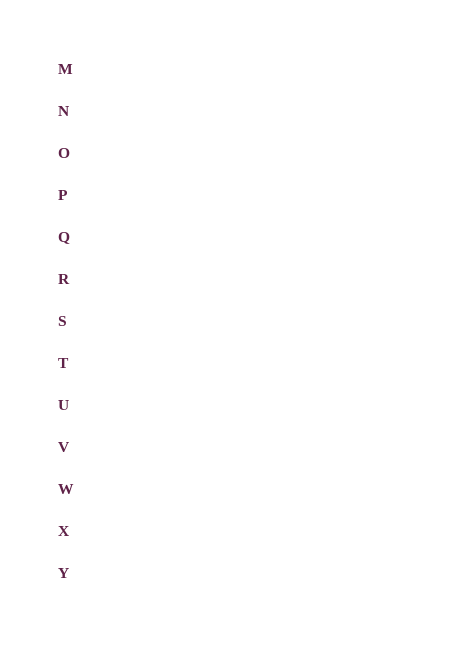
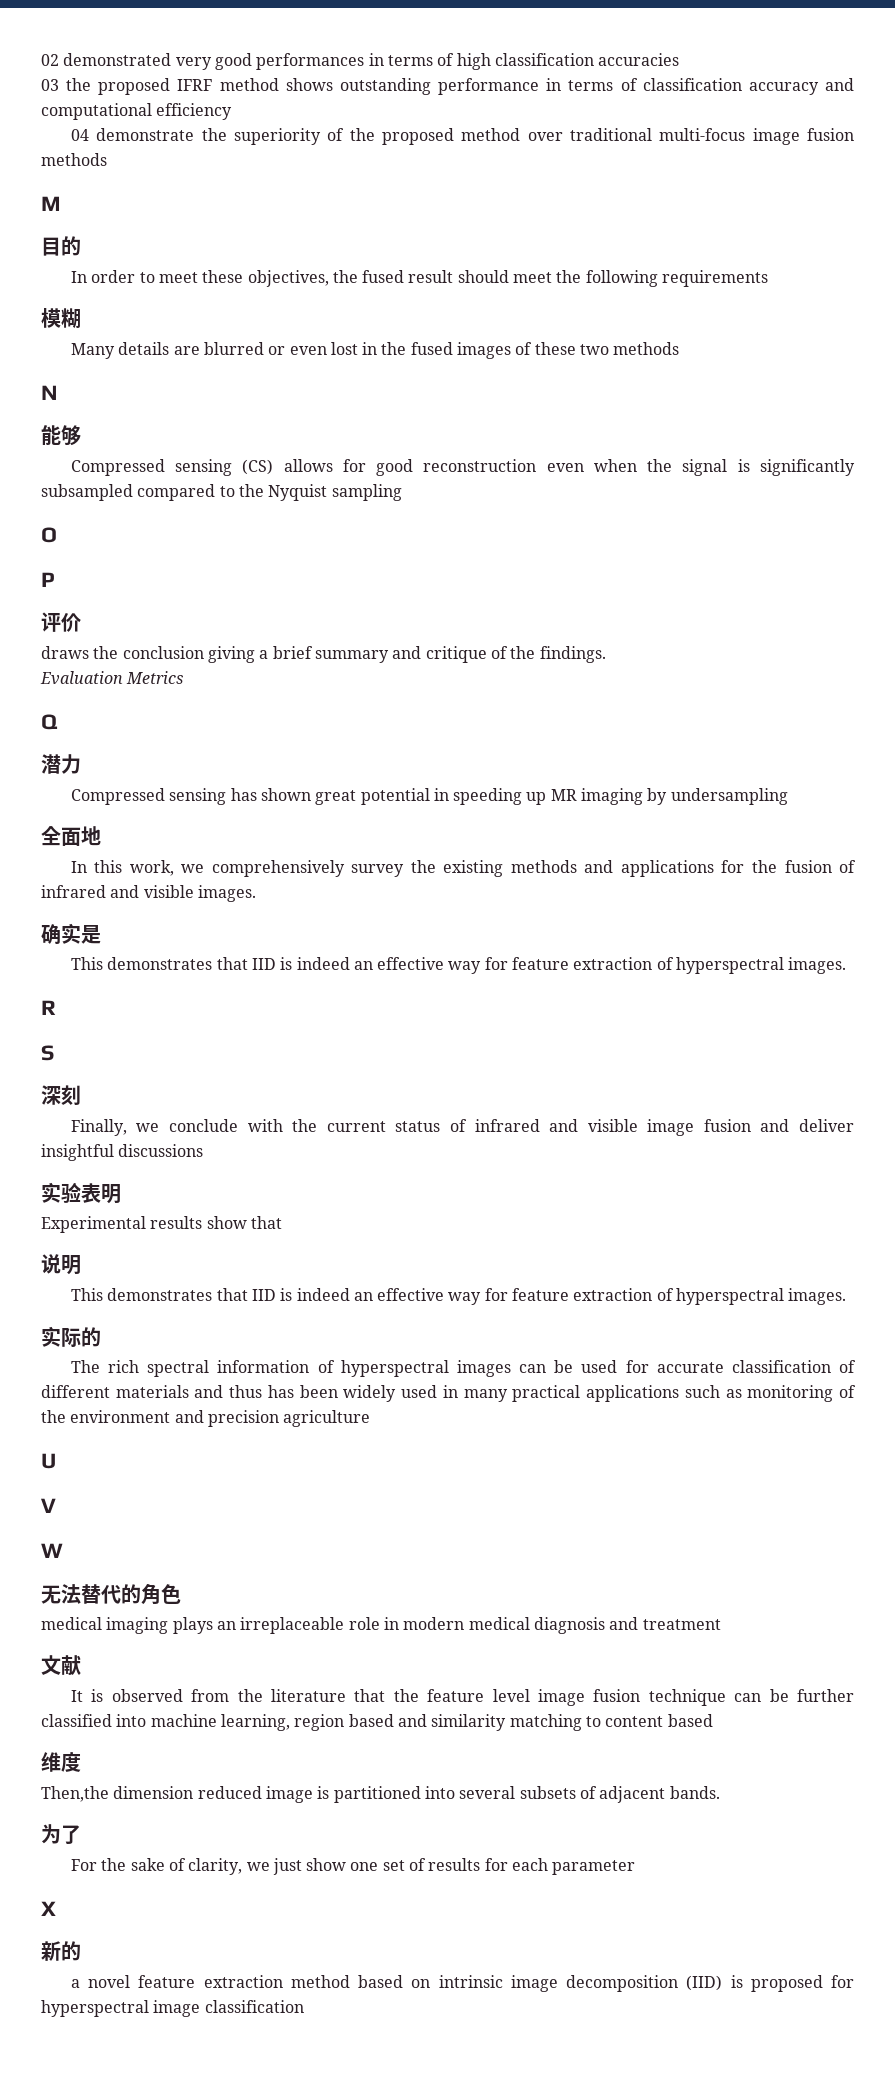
[58,64,73,74] [58,106,69,116] [58,148,70,158] [58,190,68,200] [58,232,70,244] [58,274,70,284] [58,316,67,326] [58,358,69,368] [58,400,69,410] [58,442,70,452] [58,484,74,494] [58,526,70,536] [58,568,69,578] M // N // O // P // Q // R // S // T // U // V // W // X // Y -> [41,53,680,70] [41,78,855,95] [41,103,233,120] [70,128,854,145] [41,153,107,166] [41,196,61,211] [41,236,81,256] [70,270,769,287] [41,308,81,329] [70,342,680,359] [41,385,58,400] [41,425,81,446] [70,459,855,476] [41,484,402,501] [41,527,57,543] [41,572,55,587] [41,612,81,632] [41,646,606,663] [40,671,184,685] [41,714,58,730] [41,754,81,774] [70,788,788,805] [41,826,101,846] [70,860,856,877] [41,885,256,902] [41,923,101,944] [70,957,847,974] [41,1000,56,1015] [41,1045,54,1061] [41,1085,81,1105] [70,1119,855,1136] [41,1144,204,1161] [41,1182,121,1204] [41,1216,282,1233] [41,1254,81,1275] [70,1288,847,1305] [41,1326,101,1347] [70,1360,857,1377] [41,1385,857,1402] [41,1410,371,1427] [41,1453,56,1469] [41,1498,56,1513] [41,1543,63,1558] [41,1583,181,1605] [41,1617,721,1634] [41,1655,81,1676] [70,1689,854,1706] [41,1714,713,1731] [41,1752,81,1772] [41,1786,720,1803] [41,1824,81,1844] [70,1858,636,1875] [41,1901,56,1916] [41,1941,81,1961] [70,1975,854,1992] [41,2000,304,2017] 02 demonstrated very good performances in terms of high classification accuracies // 03 the proposed IFRF method shows outstanding performance in terms of classification accuracy and computational efficiency // 04 demonstrate the superiority of the proposed method over traditional multi-focus image fusion methods // M // 目的 // In order to meet these objectives, the fused result should meet the following requirements // 模糊 // Many details are blurred or even lost in the fused images of these two methods // N // 能够 // Compressed sensing (CS) allows for good reconstruction even when the signal is significantly subsampled compared to the Nyquist sampling // O // P // 评价 // draws the conclusion giving a brief summary and critique of the findings. // Evaluation Metrics // Q // 潜力 // Compressed sensing has shown great potential in speeding up MR imaging by undersampling // 全面地 // In this work, we comprehensively survey the existing methods and applications for the fusion of infrared and visible images. // 确实是 // This demonstrates that IID is indeed an effective way for feature extraction of hyperspectral images. // R // S // 深刻 // Finally, we conclude with the current status of infrared and visible image fusion and deliver insightful discussions // 实验表明 // Experimental results show that // 说明 // This demonstrates that IID is indeed an effective way for feature extraction of hyperspectral images. // 实际的 // The rich spectral information of hyperspectral images can be used for accurate classification of different materials and thus has been widely used in many practical applications such as monitoring of the environment and precision agriculture // U // V // W // 无法替代的角色 // medical imaging plays an irreplaceable role in modern medical diagnosis and treatment // 文献 // It is observed from the literature that the feature level image fusion technique can be further classified into machine learning, region based and similarity matching to content based // 维度 // Then,the dimension reduced image is partitioned into several subsets of adjacent bands. // 为了 // For the sake of clarity, we just show one set of results for each parameter // X // 新的 // a novel feature extraction method based on intrinsic image decomposition (IID) is proposed for hyperspectral image classification

